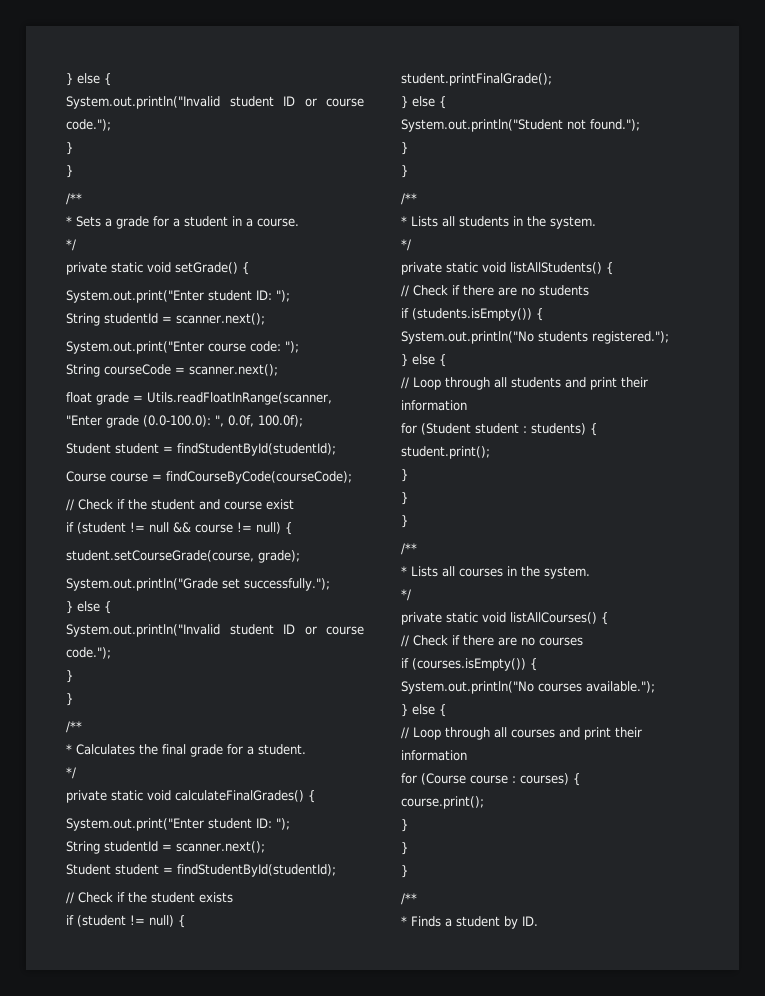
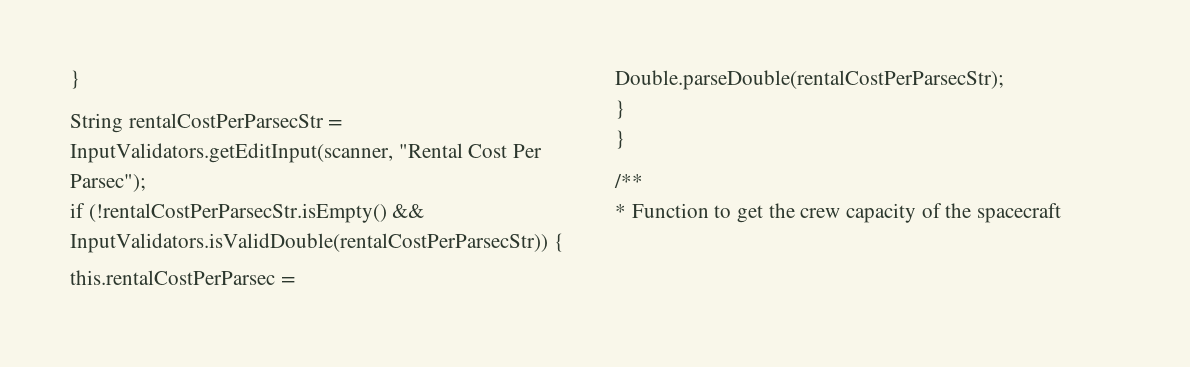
[66,73,111,86] [66,96,364,109] [66,119,111,131] [66,142,73,155] [66,165,73,178] [66,193,82,205] [66,216,299,229] [66,239,76,251] [66,262,249,275] [66,290,290,303] [66,313,265,326] [66,341,299,354] [66,364,278,377] [66,392,332,405] [66,415,303,428] [66,443,336,456] [66,471,352,484] [66,499,294,511] [66,522,292,535] [66,550,300,563] [66,578,330,591] [66,601,111,614] [66,624,364,637] [66,647,111,659] [66,670,73,683] [66,693,73,706] [66,721,82,733] [66,744,306,757] [66,767,76,779] [66,790,315,803] [66,818,290,831] [66,841,265,854] [66,864,336,877] [66,892,233,904] [66,915,185,928] [401,73,552,86] [401,96,446,109] [401,119,640,132] [401,142,408,155] [401,165,408,178] [401,193,417,205] [401,216,596,229] [401,239,411,251] [401,262,613,275] [401,285,589,297] [401,308,543,321] [401,331,669,344] [401,354,446,367] [401,377,648,390] [401,400,467,411] [401,423,597,436] [401,446,490,459] [401,469,408,482] [401,492,408,505] [401,515,408,528] [401,543,417,555] [401,566,590,579] [401,589,411,601] [401,612,608,625] [401,635,583,647] [401,658,537,671] [401,681,655,694] [401,704,446,717] [401,727,642,740] [401,750,467,761] [401,773,580,786] [401,796,484,809] [401,819,408,832] [401,842,408,855] [401,865,408,878] [401,893,417,905] [401,916,538,929] } else { // System.out.println("Invalid student ID or course code."); // } // } // /** // * Sets a grade for a student in a course. // */ // private static void setGrade() { // System.out.print("Enter student ID: "); // String studentId = scanner.next(); // System.out.print("Enter course code: "); // String courseCode = scanner.next(); // float grade = Utils.readFloatInRange(scanner, "Enter grade (0.0-100.0): ", 0.0f, 100.0f); // Student student = findStudentById(studentId); // Course course = findCourseByCode(courseCode); // // Check if the student and course exist // if (student != null && course != null) { // student.setCourseGrade(course, grade); // System.out.println("Grade set successfully."); // } else { // System.out.println("Invalid student ID or course code."); // } // } // /** // * Calculates the final grade for a student. // */ // private static void calculateFinalGrades() { // System.out.print("Enter student ID: "); // String studentId = scanner.next(); // Student student = findStudentById(studentId); // // Check if the student exists // if (student != null) { // student.printFinalGrade(); // } else { // System.out.println("Student not found."); // } // } // /** // * Lists all students in the system. // */ // private static void listAllStudents() { // // Check if there are no students // if (students.isEmpty()) { // System.out.println("No students registered."); // } else { // // Loop through all students and print their information // for (Student student : students) { // student.print(); // } // } // } // /** // * Lists all courses in the system. // */ // private static void listAllCourses() { // // Check if there are no courses // if (courses.isEmpty()) { // System.out.println("No courses available."); // } else { // // Loop through all courses and print their information // for (Course course : courses) { // course.print(); // } // } // } // /** // * Finds a student by ID. -> [70,70,80,89] [70,113,343,133] [70,143,543,163] [70,174,146,192] [70,203,425,223] [70,233,564,253] [70,270,295,285] [615,70,1004,90] [615,100,625,119] [615,130,625,149] [614,174,643,188] [615,203,1062,223] } // String rentalCostPerParsecStr = InputValidators.getEditInput(scanner, "Rental Cost Per Parsec"); // if (!rentalCostPerParsecStr.isEmpty() && InputValidators.isValidDouble(rentalCostPerParsecStr)) { // this.rentalCostPerParsec = Double.parseDouble(rentalCostPerParsecStr); // } // } // /** // * Function to get the crew capacity of the spacecraft

